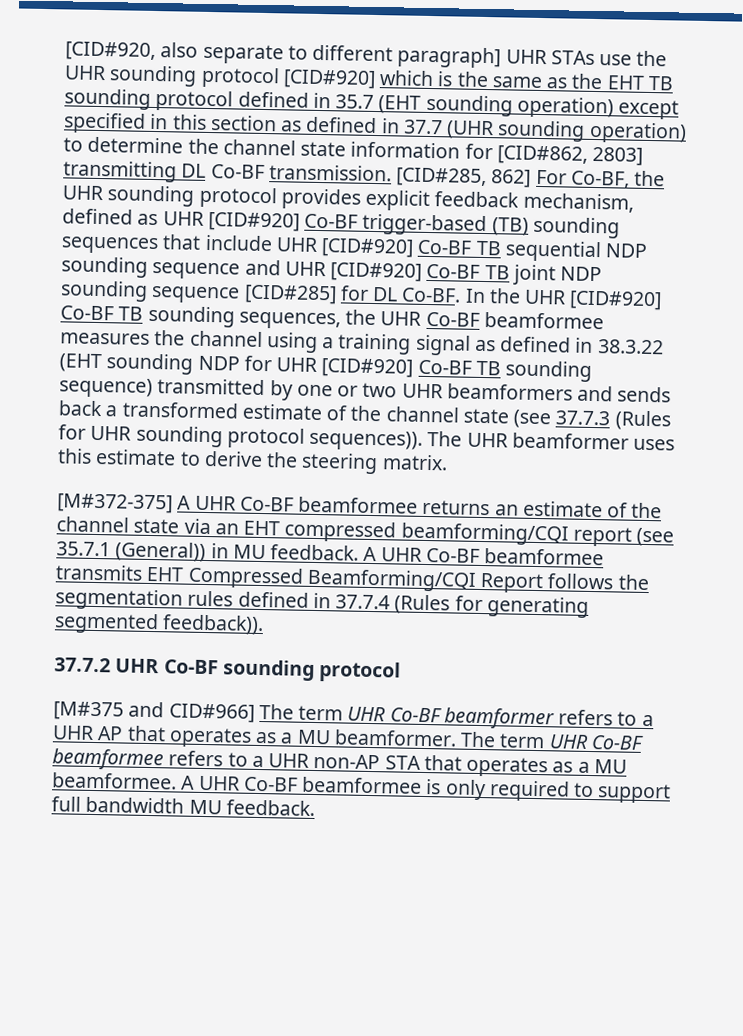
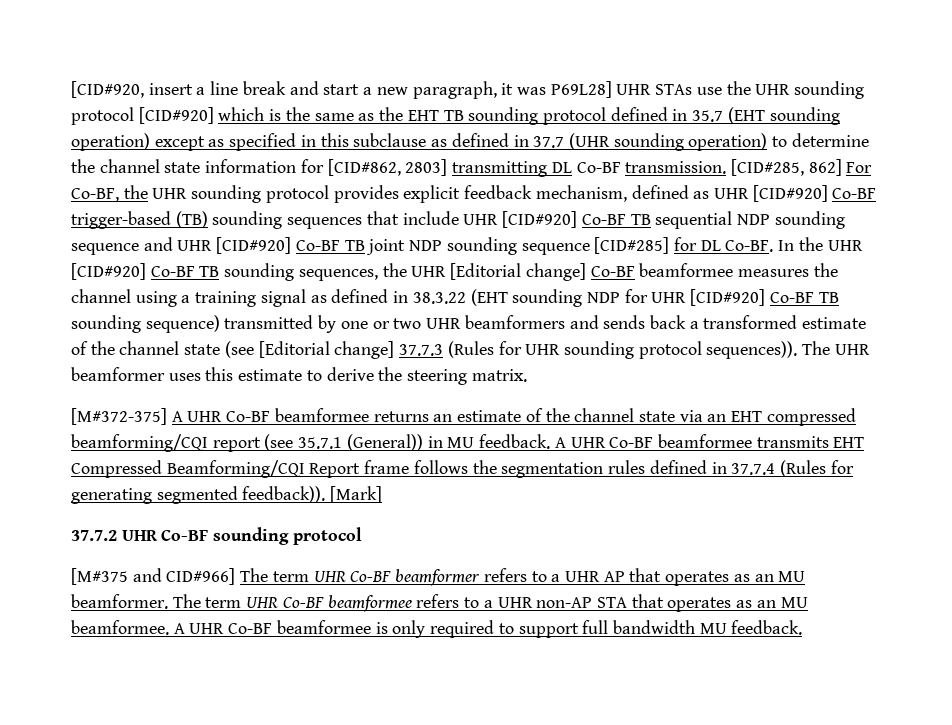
[160,42,502,69] also separate to different paragraph] -> [148,81,612,99] insert a line break and start a new paragraph, it was P69L28]
(680, 109) none -> [208,139,225,147] as
[210,115,277,132] section -> [353,133,427,147] subclause
(422, 318) none -> [450,263,586,281] [Editorial change]
(552, 419) none -> [258,341,395,359] [Editorial change]
(545, 583) none -> [364,460,410,474] frame
(265, 625) none -> [330,486,383,503] [Mark]
[280,732,294,744] a -> [754,574,774,582] an
[577,761,590,773] a -> [756,600,776,608] an

